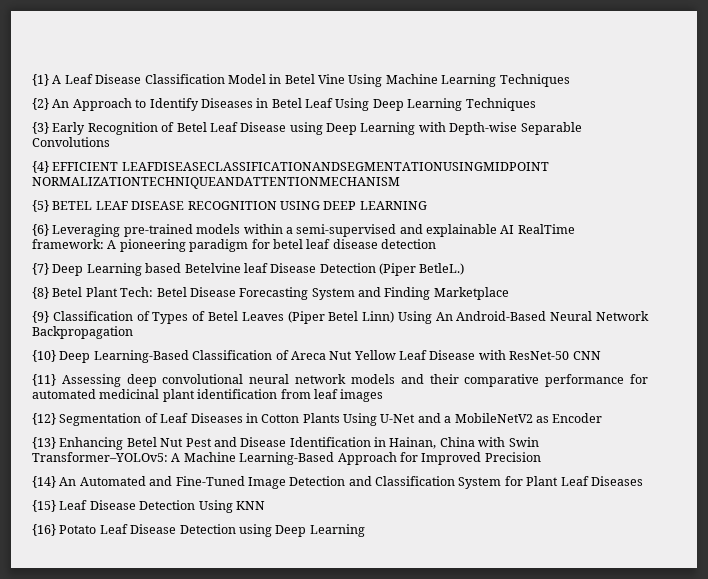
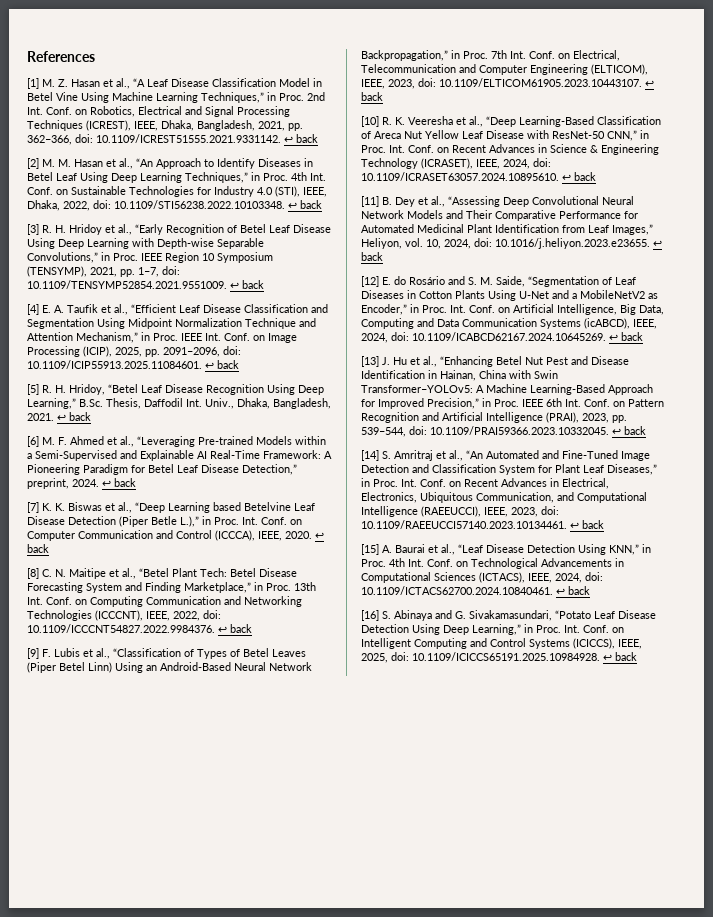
[32,74,62,86] {1} A -> [27,51,95,62] [27,78,145,89] References // [1] M. Z. Hasan et al., “A
[499,74,570,87] [32,98,70,110] Techniques // {2} An -> [201,92,325,103] [27,106,290,117] [27,120,303,131] [27,134,318,145] [27,158,153,169] Techniques,” in Proc. 2nd Int. Conf. on Robotics, Electrical and Signal Processing Techniques (ICREST), IEEE, Dhaka, Bangladesh, 2021, pp. 362–366, doi: 10.1109/ICREST51555.2021.9331142. ↩ back // [2] M. M. Hasan et al., “An
[465,98,536,111] [32,122,86,135] Techniques // {3} Early -> [185,172,326,183] [27,186,327,197] [27,200,322,211] [27,224,163,235] Techniques,” in Proc. 4th Int. Conf. on Sustainable Technologies for Industry 4.0 (STI), IEEE, Dhaka, 2022, doi: 10.1109/STI56238.2022.10103348. ↩ back // [3] R. H. Hridoy et al., “Early
[289,122,323,135] using -> [27,238,55,249] Using
[32,137,110,147] [32,161,549,173] [32,177,400,189] [32,200,427,212] [32,224,575,237] [32,239,436,252] [32,263,84,276] Convolutions // {4} EFFICIENT LEAFDISEASECLASSIFICATIONANDSEGMENTATIONUSINGMIDPOINT NORMALIZATIONTECHNIQUEANDATTENTIONMECHANISM // {5} BETEL LEAF DISEASE RECOGNITION USING DEEP LEARNING // {6} Leveraging pre-trained models within a semi-supervised and explainable AI RealTime framework: A pioneering paradigm for betel leaf disease detection // {7} Deep -> [27,252,273,263] [27,266,180,277] [27,280,264,289] [27,304,328,315] [27,318,316,329] [27,332,297,343] [27,346,241,357] [27,360,239,369] [27,384,324,395] [27,398,331,409] [27,412,91,421] [27,436,326,447] [27,450,332,461] [27,464,297,475] [27,478,136,489] [27,502,165,513] Convolutions,” in Proc. IEEE Region 10 Symposium (TENSYMP), 2021, pp. 1–7, doi: 10.1109/TENSYMP52854.2021.9551009. ↩ back // [4] E. A. Taufik et al., “Efficient Leaf Disease Classification and Segmentation Using Midpoint Normalization Technique and Attention Mechanism,” in Proc. IEEE Int. Conf. on Image Processing (ICIP), 2025, pp. 2091–2096, doi: 10.1109/ICIP55913.2025.11084601. ↩ back // [5] R. H. Hridoy, “Betel Leaf Disease Recognition Using Deep Learning,” B.Sc. Thesis, Daffodil Int. Univ., Dhaka, Bangladesh, 2021. ↩ back // [6] M. F. Ahmed et al., “Leveraging Pre-trained Models within a Semi-Supervised and Explainable AI Real-Time Framework: A Pioneering Paradigm for Betel Leaf Disease Detection,” preprint, 2024. ↩ back // [7] K. K. Biswas et al., “Deep
[243,263,268,273] leaf -> [294,503,315,511] Leaf
[419,263,465,275] [32,287,83,299] BetleL.) // {8} Betel -> [151,516,302,527] [27,530,324,541] [27,544,49,553] [27,568,169,579] Betle L.),” in Proc. Int. Conf. on Computer Communication and Control (ICCCA), IEEE, 2020. ↩ back // [8] C. N. Maitipe et al., “Betel
[433,287,509,300] [32,311,133,323] Marketplace // {9} Classification -> [184,582,316,593] [27,596,302,607] [27,610,221,621] [27,624,252,633] [27,648,181,659] Marketplace,” in Proc. 13th Int. Conf. on Computing Communication and Networking Technologies (ICCCNT), IEEE, 2022, doi: 10.1109/ICCCNT54827.2022.9984376. ↩ back // [9] F. Lubis et al., “Classification
[435,312,453,321] An -> [146,665,157,671] an
[32,326,133,339] [32,350,91,363] Backpropagation // {10} Deep -> [361,50,620,61] [361,64,648,75] [361,78,654,89] [361,92,383,101] [361,116,516,127] Backpropagation,” in Proc. 7th Int. Conf. on Electrical, Telecommunication and Computer Engineering (ELTICOM), IEEE, 2023, doi: 10.1109/ELTICOM61905.2023.10443107. ↩ back // [10] R. K. Veeresha et al., “Deep
[572,351,601,360] [32,374,648,387] [32,389,384,402] [32,413,142,426] CNN // {11} Assessing deep convolutional neural network models and their comparative performance for automated medicinal plant identification from leaf images // {12} Segmentation -> [607,130,649,141] [361,144,659,155] [361,158,551,169] [361,172,596,181] [361,196,634,207] [361,210,638,221] [361,224,653,235] [361,238,662,249] [361,252,383,261] [361,276,599,287] CNN,” in Proc. Int. Conf. on Recent Advances in Science & Engineering Technology (ICRASET), IEEE, 2024, doi: 10.1109/ICRASET63057.2024.10895610. ↩ back // [11] B. Dey et al., “Assessing Deep Convolutional Neural Network Models and Their Comparative Performance for Automated Medicinal Plant Identification from Leaf Images,” Heliyon, vol. 10, 2024, doi: 10.1016/j.heliyon.2023.e23655. ↩ back // [12] E. do Rosário and S. M. Saide, “Segmentation
[552,413,603,423] [32,437,124,450] Encoder // {13} Enhancing -> [361,304,664,315] [361,318,657,329] [361,332,643,343] [361,356,493,367] Encoder,” in Proc. Int. Conf. on Artificial Intelligence, Big Data, Computing and Data Communication Systems (icABCD), IEEE, 2024, doi: 10.1109/ICABCD62167.2024.10645269. ↩ back // [13] J. Hu et al., “Enhancing
[484,452,541,462] [32,476,77,488] Precision // {14} An -> [427,398,664,409] [361,412,627,423] [361,426,646,437] [361,450,483,461] Precision,” in Proc. IEEE 6th Int. Conf. on Pattern Recognition and Artificial Intelligence (PRAI), 2023, pp. 539–544, doi: 10.1109/PRAI59366.2023.10332045. ↩ back // [14] S. Amritraj et al., “An
[590,476,643,486] [32,500,265,513] [32,524,365,537] Diseases // {15} Leaf Disease Detection Using KNN // {16} Potato Leaf Disease Detection using Deep Learning -> [607,464,657,475] [361,478,609,489] [361,492,647,503] [361,506,559,517] [361,520,604,529] [361,544,651,555] [361,558,624,569] [361,572,603,583] [361,586,590,595] [361,610,656,621] [361,624,624,635] [361,638,642,649] [361,652,637,663] Diseases,” in Proc. Int. Conf. on Recent Advances in Electrical, Electronics, Ubiquitous Communication, and Computational Intelligence (RAEEUCCI), IEEE, 2023, doi: 10.1109/RAEEUCCI57140.2023.10134461. ↩ back // [15] A. Baurai et al., “Leaf Disease Detection Using KNN,” in Proc. 4th Int. Conf. on Technological Advancements in Computational Sciences (ICTACS), IEEE, 2024, doi: 10.1109/ICTACS62700.2024.10840461. ↩ back // [16] S. Abinaya and G. Sivakamasundari, “Potato Leaf Disease Detection Using Deep Learning,” in Proc. Int. Conf. on Intelligent Computing and Control Systems (ICICCS), IEEE, 2025, doi: 10.1109/ICICCS65191.2025.10984928. ↩ back

